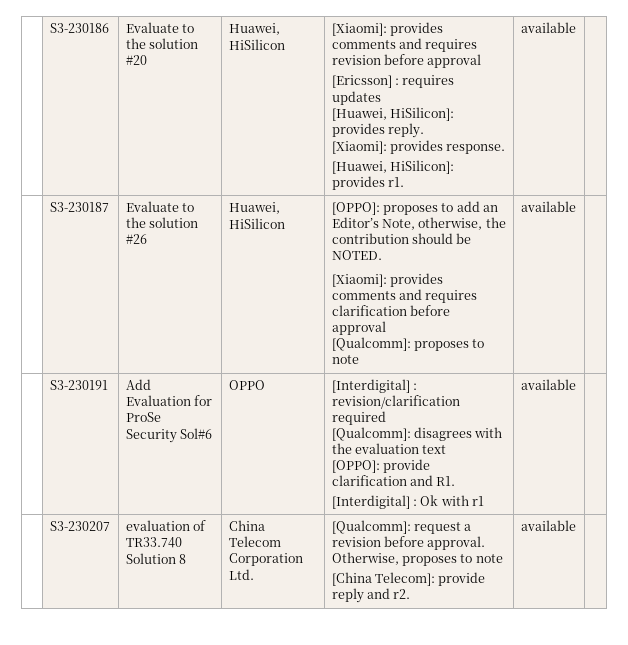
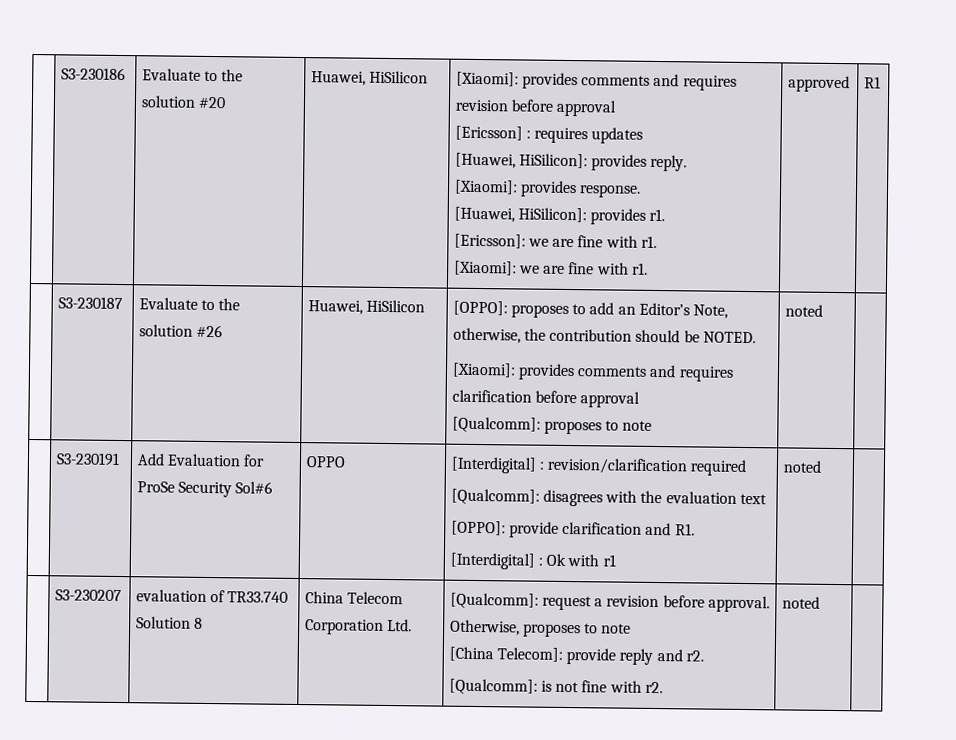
[520,22,576,33] | available | -> [453,233,657,249] [453,260,648,276] [787,75,850,93] [863,76,881,89] // [Ericsson]: we are fine with r1. // [Xiaomi]: we are fine with r1. | approved | R1
[520,201,576,212] available -> [784,304,823,317] noted
[520,379,576,390] available -> [782,460,822,473] noted
[520,520,576,531] | available -> [448,678,663,695] [781,596,820,609] // [Qualcomm]: is not fine with r2. | noted

